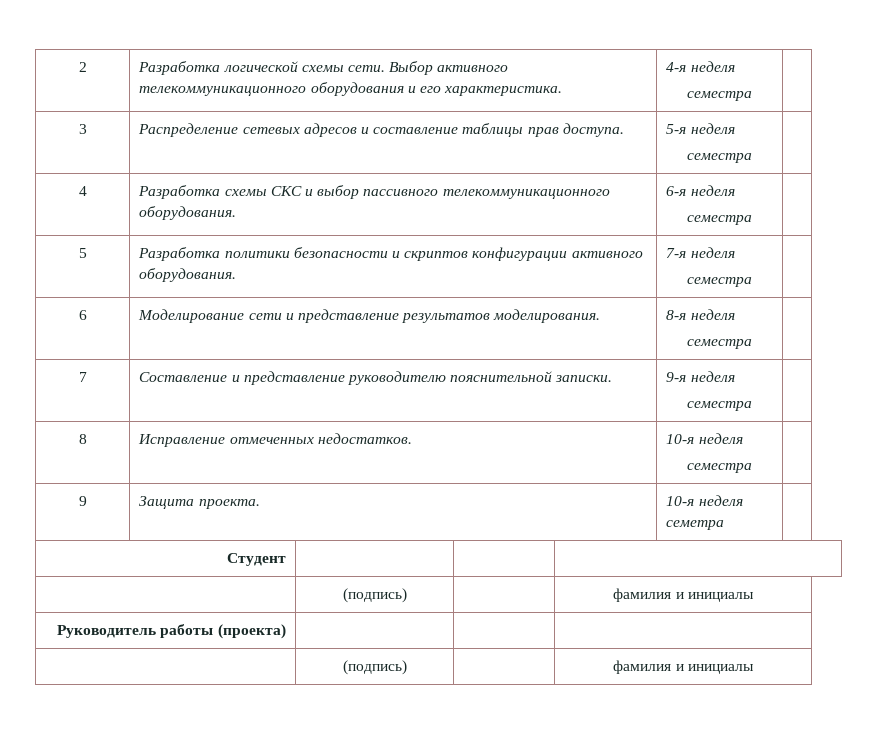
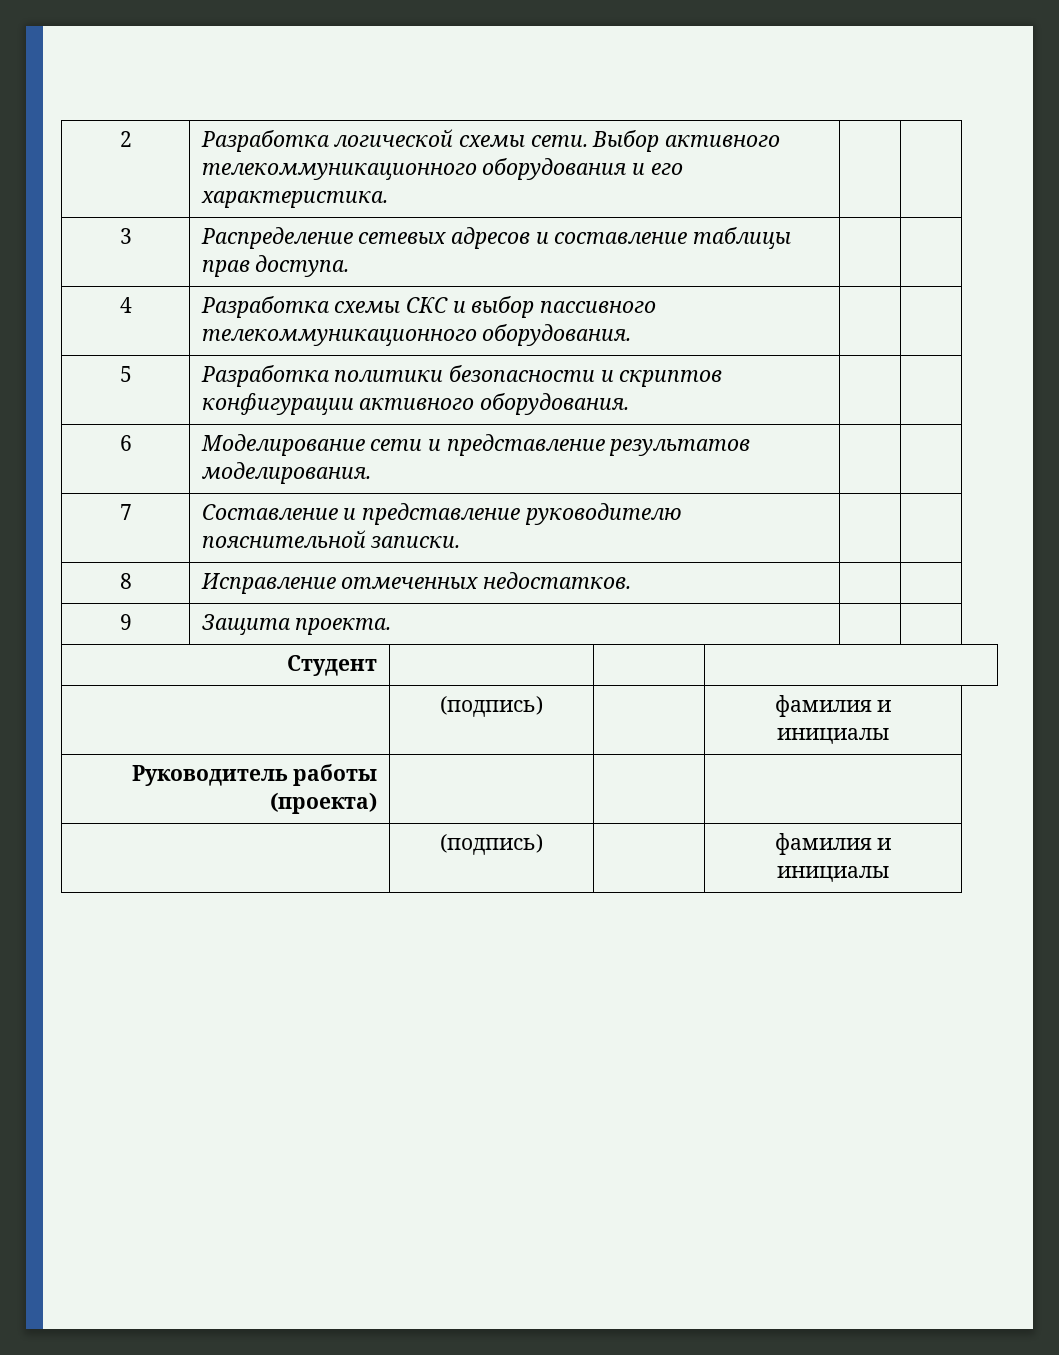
[666,61,735,72] [687,91,752,101] 4-я неделя // семестра -> (388, 199) none
[666,123,735,134] [687,153,752,163] 5-я неделя // семестра -> (350, 266) none
[666,185,735,196] [687,215,752,225] 6-я неделя // семестра -> (632, 335) none
[666,247,735,258] [687,277,752,287] 7-я неделя // семестра -> (630, 404) none
[666,309,735,320] [687,339,752,349] 8-я неделя // семестра -> (371, 473) none
[666,371,735,382] [687,401,752,411] 9-я неделя // семестра -> (461, 542) none
[666,433,743,444] [687,463,752,473] 10-я неделя // семестра -> (632, 580) none
[666,495,743,506] [666,520,725,530] 10-я неделя семетра -> (392, 626) none

